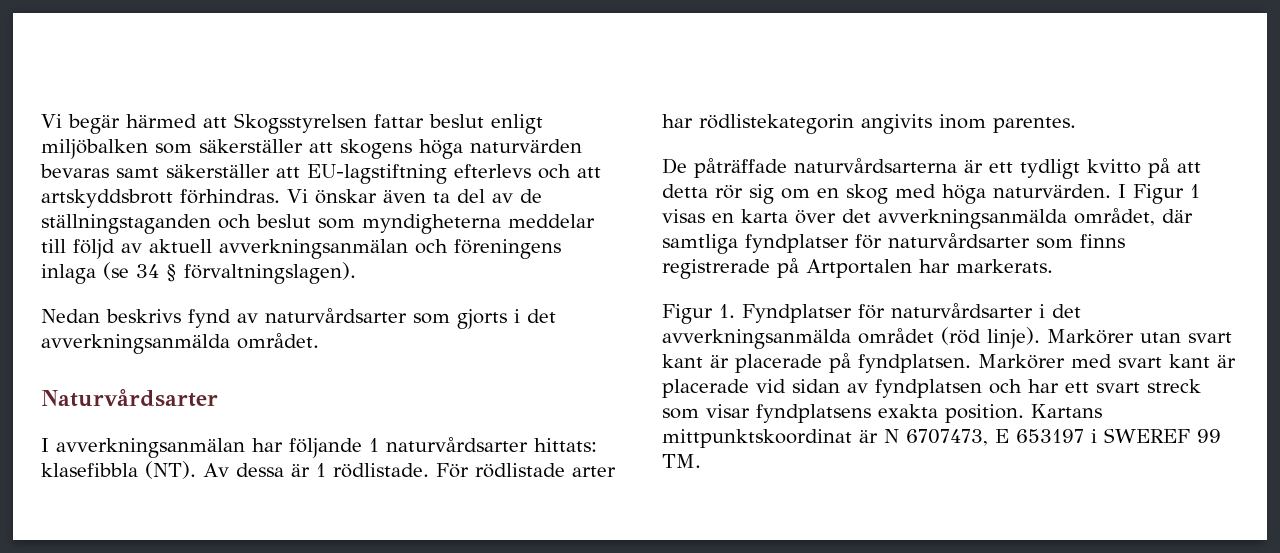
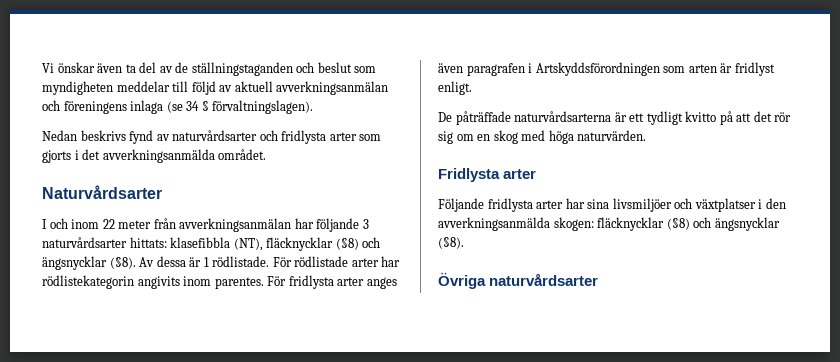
[41,113,543,134] [41,139,582,159] [40,164,601,184] [41,189,308,208] Vi begär härmed att Skogsstyrelsen fattar beslut enligt miljöbalken som säkerställer att skogens höga naturvärden bevaras samt säkerställer att EU-lagstiftning efterlevs och att artskyddsbrott förhindras. Vi -> [42,63,54,73] Vi
[362,214,501,234] myndigheterna -> [42,81,113,95] myndigheten
(407, 315) none -> [259,130,357,144] och fridlysta arter
(49, 445) none -> [49,218,176,229] och inom 22 meter från
[369,438,379,452] 1 -> [362,219,369,229] 3
[145,461,196,479] (NT). -> [233,237,381,251] [42,256,136,270] (NT), fläcknycklar (§8) och ängsnycklar (§8).
(1076, 125) none -> [267,275,397,289] [438,62,775,76] [438,81,472,95] För fridlysta arter anges även paragrafen i Artskyddsförordningen som arten är fridlyst enligt.
[662,184,708,198] detta -> [753,111,772,122] det
[1118,184,1200,204] [662,208,1193,229] [662,233,1125,254] [662,258,1053,279] [662,303,1081,324] [662,327,1232,349] [662,353,1236,373] [662,379,1201,398] [662,404,1102,423] [662,428,1221,448] [662,454,701,468] I Figur 1 visas en karta över det avverkningsanmälda området, där samtliga fyndplatser för naturvårdsarter som finns registrerade på Artportalen har markerats. // Figur 1. Fyndplatser för naturvårdsarter i det avverkningsanmälda området (röd linje). Markörer utan svart kant är placerade på fyndplatsen. Markörer med svart kant är placerade vid sidan av fyndplatsen och har ett svart streck som visar fyndplatsens exakta position. Kartans mittpunktskoordinat är N 6707473, E 653197 i SWEREF 99 TM. -> [438,168,537,182] [438,198,786,212] [438,217,780,231] [438,237,464,249] [438,272,599,289] // Fridlysta arter // Följande fridlysta arter har sina livsmiljöer och växtplatser i den avverkningsanmälda skogen: fläcknycklar (§8) och ängsnycklar (§8). // Övriga naturvårdsarter

